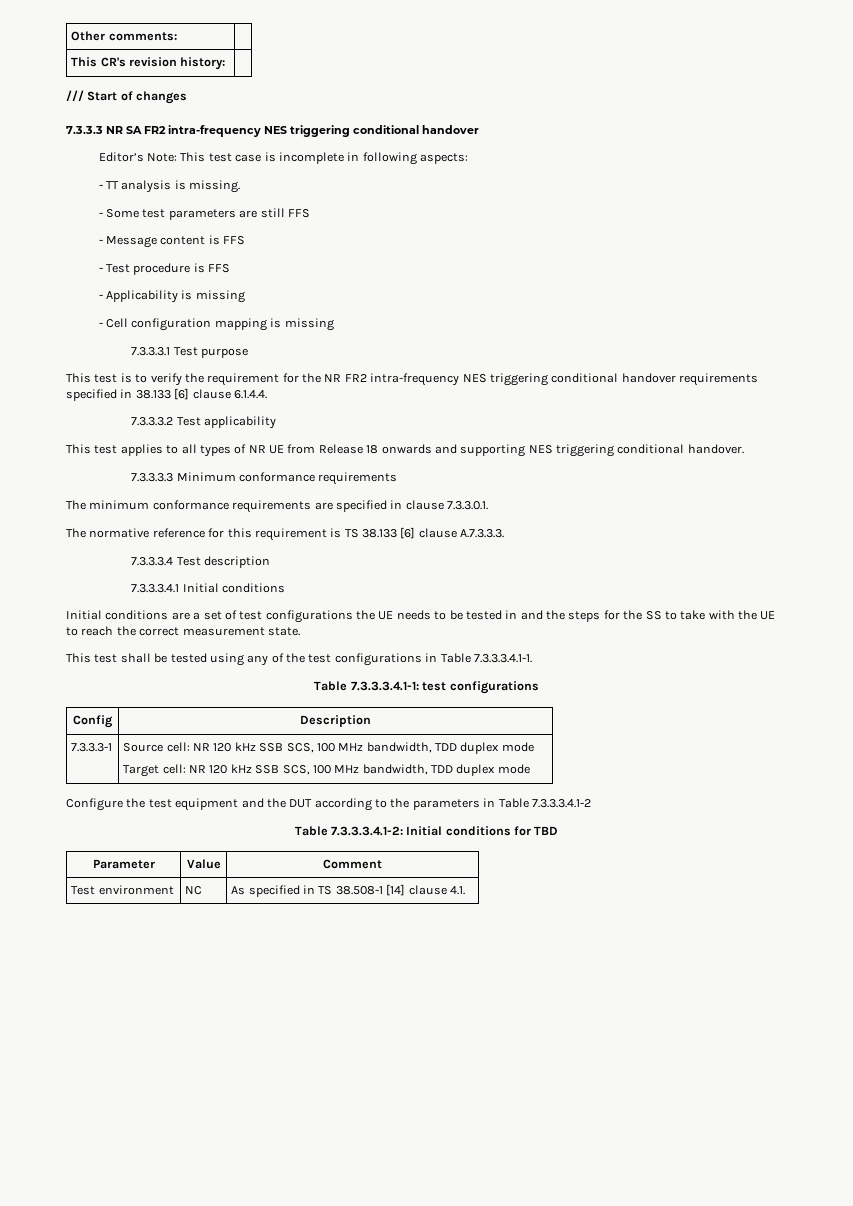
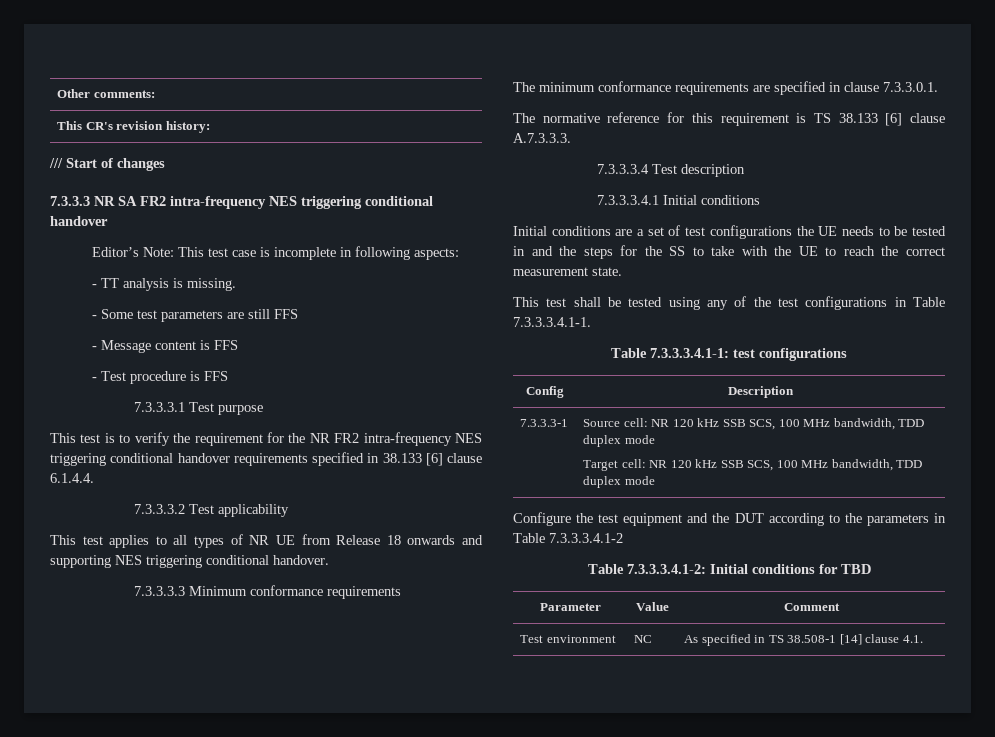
[98,290,245,303] [98,318,334,331] // - Applicability is missing // - Cell configuration mapping is missing -> (229, 376) none

